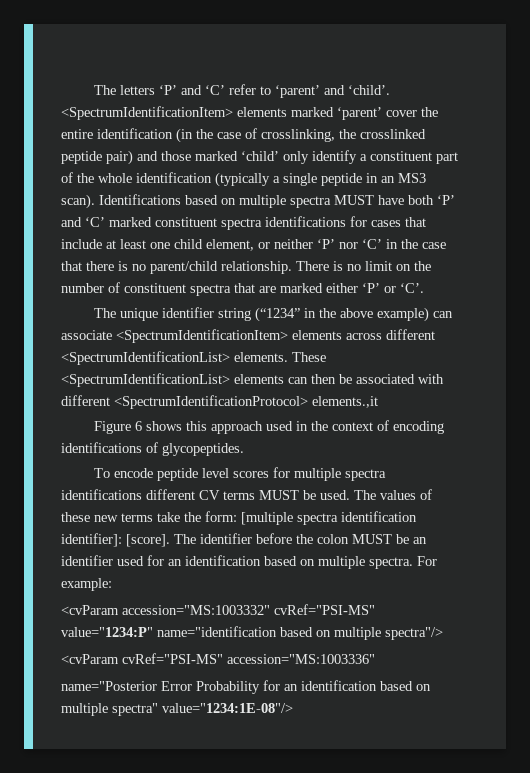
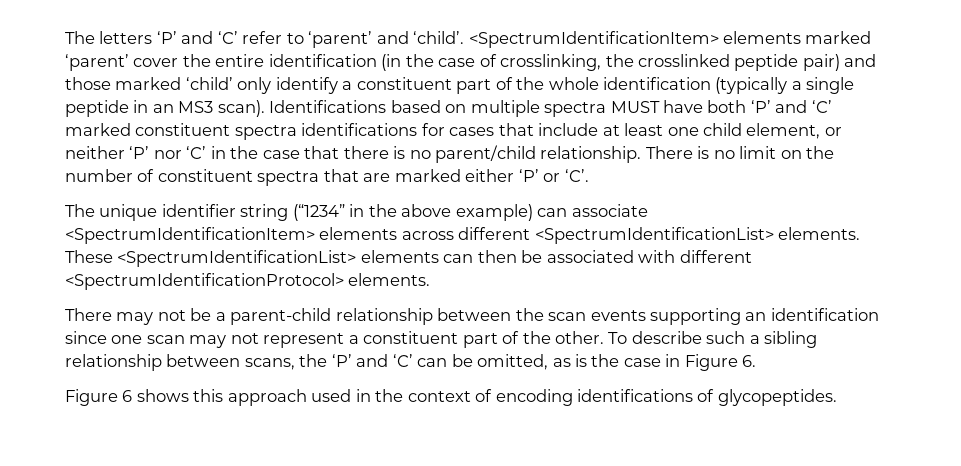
[312,396,378,408] elements.,it -> [348,273,431,286] [65,308,879,325] [65,331,818,348] [65,354,757,371] elements. // There may not be a parent-child relationship between the scan events supporting an identification since one scan may not represent a constituent part of the other. To describe such a sibling relationship between scans, the ‘P’ and ‘C’ can be omitted, as is the case in Figure 6.
[94,467,387,481] [61,489,432,500] [61,511,417,525] [61,533,427,547] [61,555,437,569] [61,578,112,591] [61,604,375,615] [61,626,443,640] [61,653,375,664] [61,680,431,694] [61,703,293,716] // To encode peptide level scores for multiple spectra identifications different CV terms MUST be used. The values of these new terms take the form: [multiple spectra identification identifier]: [score]. The identifier before the colon MUST be an identifier used for an identification based on multiple spectra. For example: // <cvParam accession="MS:1003332" cvRef="PSI-MS" value="1234:P" name="identification based on multiple spectra"/> // <cvParam cvRef="PSI-MS" accession="MS:1003336" // name="Posterior Error Probability for an identification based on multiple spectra" value="1234:1E-08"/> -> (837, 397) none

